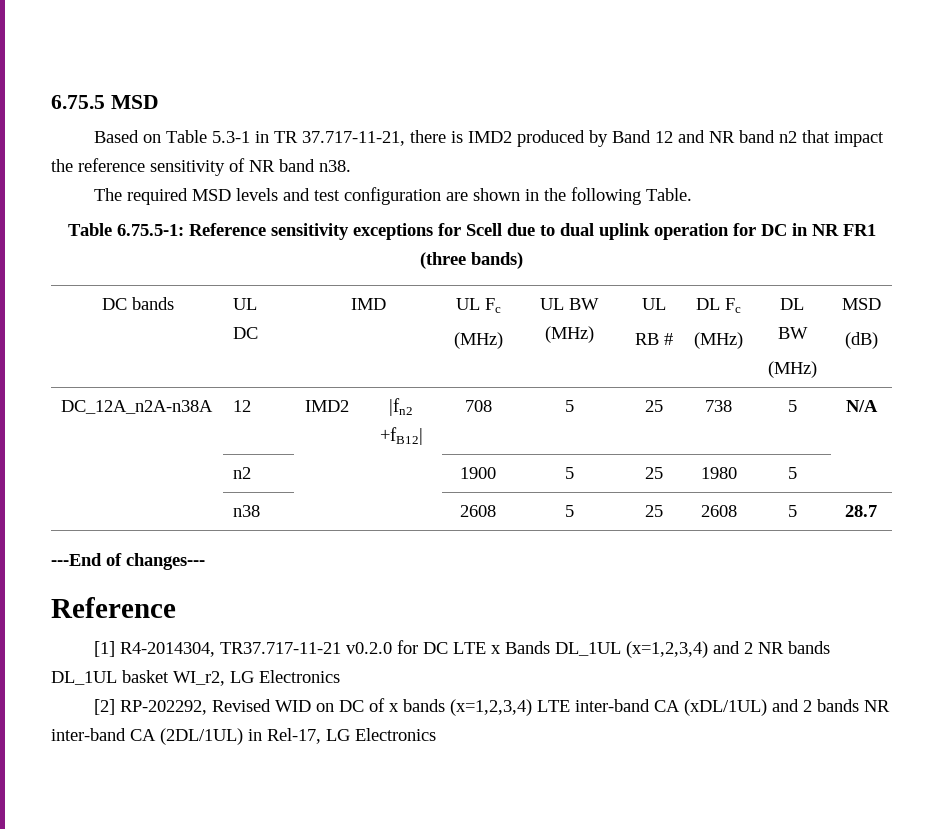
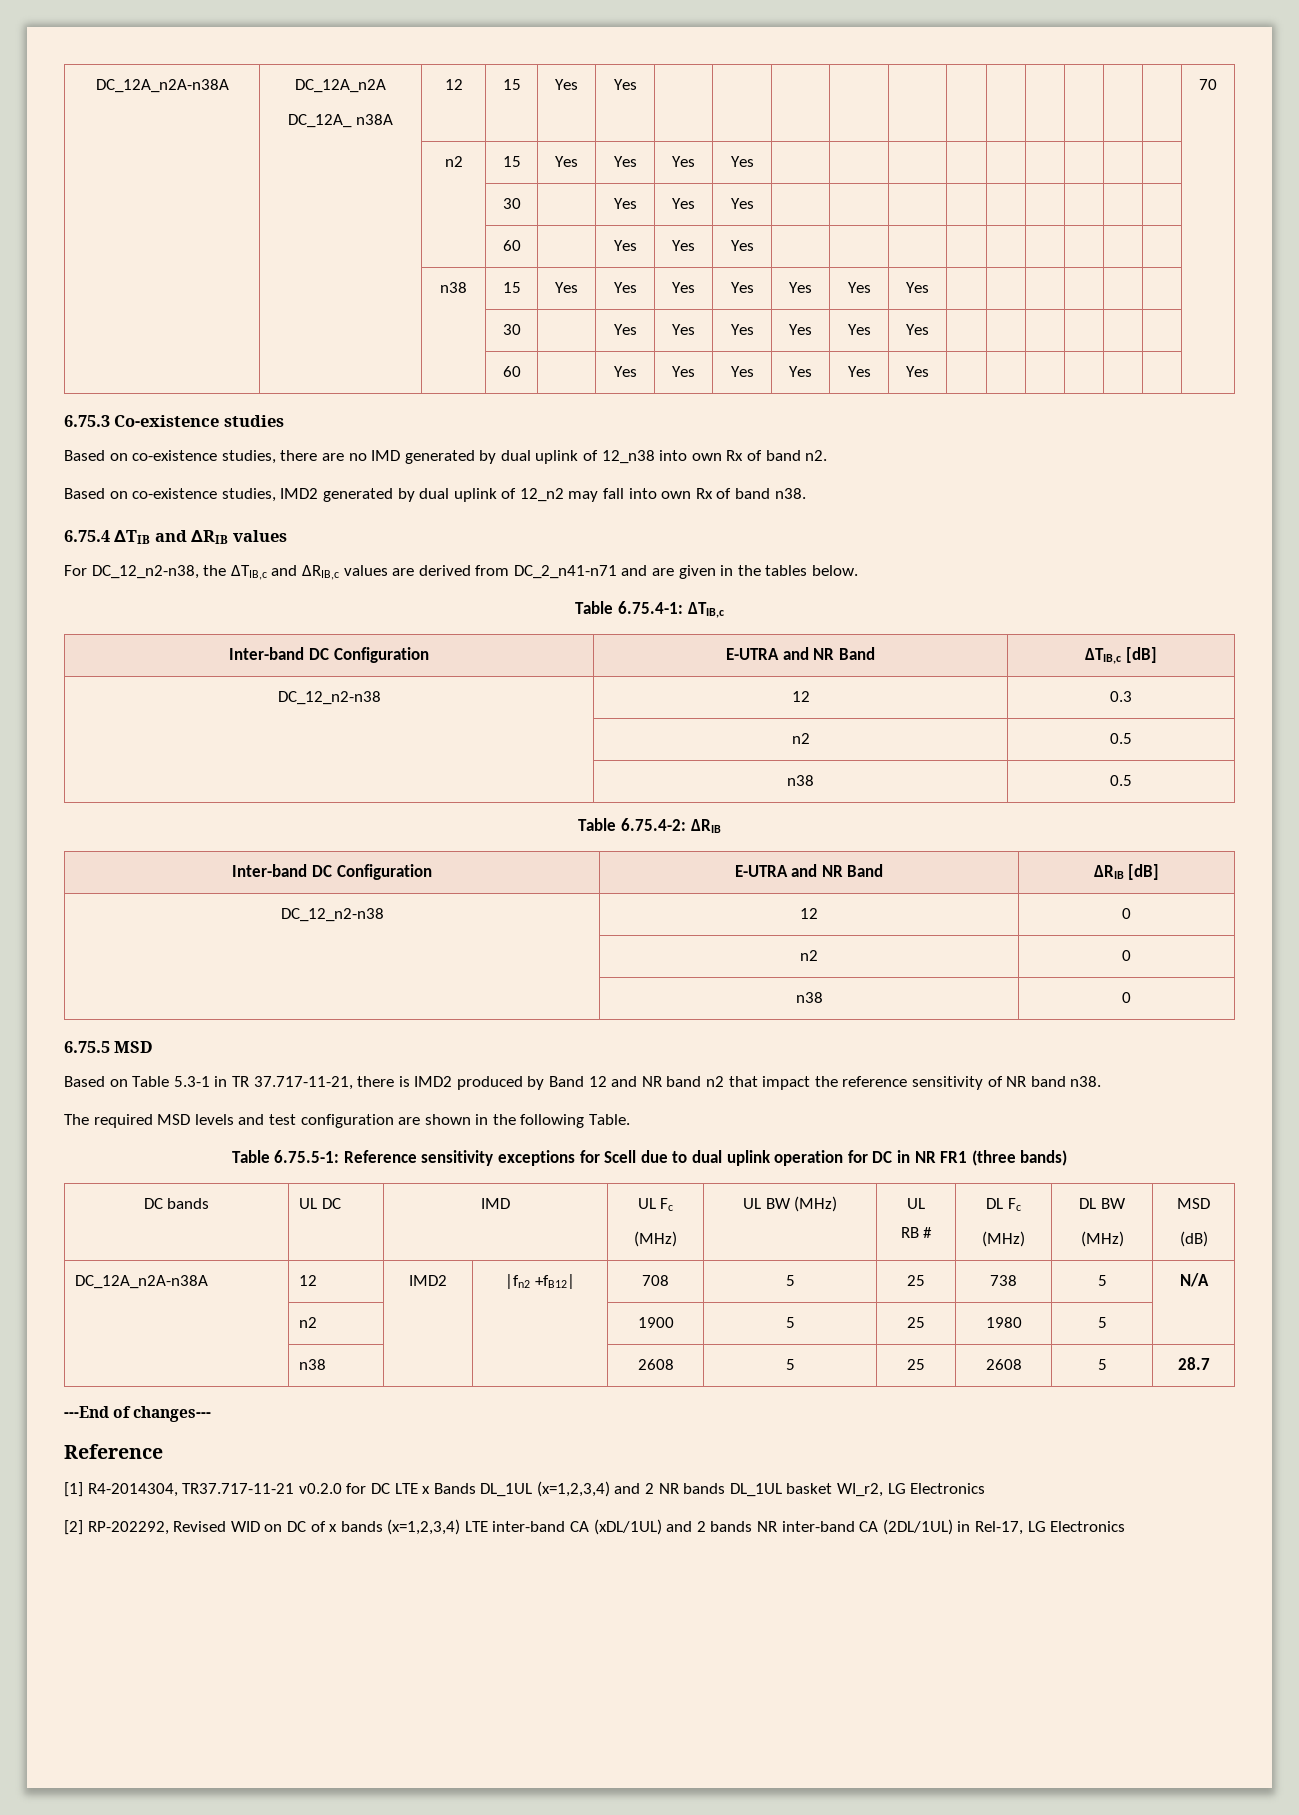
(51, 102) none -> [95,79,229,93] [295,79,386,93] [288,114,393,128] [444,79,463,90] [502,79,521,90] [555,79,578,90] [613,79,637,90] [1199,79,1217,90] [444,156,463,167] [502,156,521,167] [555,156,578,167] [613,156,637,167] [672,156,695,167] [730,156,754,167] [502,198,521,209] [613,198,637,209] [672,198,695,209] [730,198,754,209] [502,240,521,251] [613,240,637,251] [672,240,695,251] [730,240,754,251] [440,282,467,293] [502,282,521,293] [555,282,578,293] [613,282,637,293] [672,282,695,293] [730,282,754,293] [789,282,812,293] [847,282,871,293] [906,282,929,293] [502,324,521,335] [613,324,637,335] [672,324,695,335] [730,324,754,335] [789,324,812,335] [847,324,871,335] [906,324,929,335] [502,366,521,377] [613,366,637,377] [672,366,695,377] [730,366,754,377] [789,366,812,377] [847,366,871,377] [906,366,929,377] [64,415,284,427] [64,450,828,464] [64,488,806,502] [64,530,287,544] [64,565,859,580] [575,601,724,618] [229,647,429,663] [726,647,875,660] [1085,647,1157,664] [277,691,381,705] [791,691,810,702] [1110,691,1132,702] [791,733,810,744] [1110,733,1132,744] [787,775,814,786] [1110,775,1132,786] [578,818,721,833] [232,864,432,880] [734,864,884,877] [1093,864,1160,880] [280,908,384,922] [800,908,818,919] [1122,908,1131,919] [800,950,818,961] [1122,950,1131,961] [795,992,823,1003] [1122,992,1131,1003] DC_12A_n2A-n38A | DC_12A_n2A // DC_12A_ n38A | 12 | 15 | Yes | Yes | | | | | | | | | | | | 70 // | | n2 | 15 | Yes | Yes | Yes | Yes | | | | | | | | | | // | | | 30 | | Yes | Yes | Yes | | | | | | | | | | // | | | 60 | | Yes | Yes | Yes | | | | | | | | | | // | | n38 | 15 | Yes | Yes | Yes | Yes | Yes | Yes | Yes | | | | | | | // | | | 30 | | Yes | Yes | Yes | Yes | Yes | Yes | | | | | | | // | | | 60 | | Yes | Yes | Yes | Yes | Yes | Yes | | | | | | | // 6.75.3 Co-existence studies // Based on co-existence studies, there are no IMD generated by dual uplink of 12_n38 into own Rx of band n2. // Based on co-existence studies, IMD2 generated by dual uplink of 12_n2 may fall into own Rx of band n38. // 6.75.4 ∆TIB and ∆RIB values // For DC_12_n2-n38, the ΔTIB,c and ΔRIB,c values are derived from DC_2_n41-n71 and are given in the tables below. // Table 6.75.4-1: ΔTIB,c // Inter-band DC Configuration | E-UTRA and NR Band | ΔTIB,c [dB] // DC_12_n2-n38 | 12 | 0.3 // | n2 | 0.5 // | n38 | 0.5 // Table 6.75.4-2: ΔRIB // Inter-band DC Configuration | E-UTRA and NR Band | ΔRIB [dB] // DC_12_n2-n38 | 12 | 0 // | n2 | 0 // | n38 | 0 //

